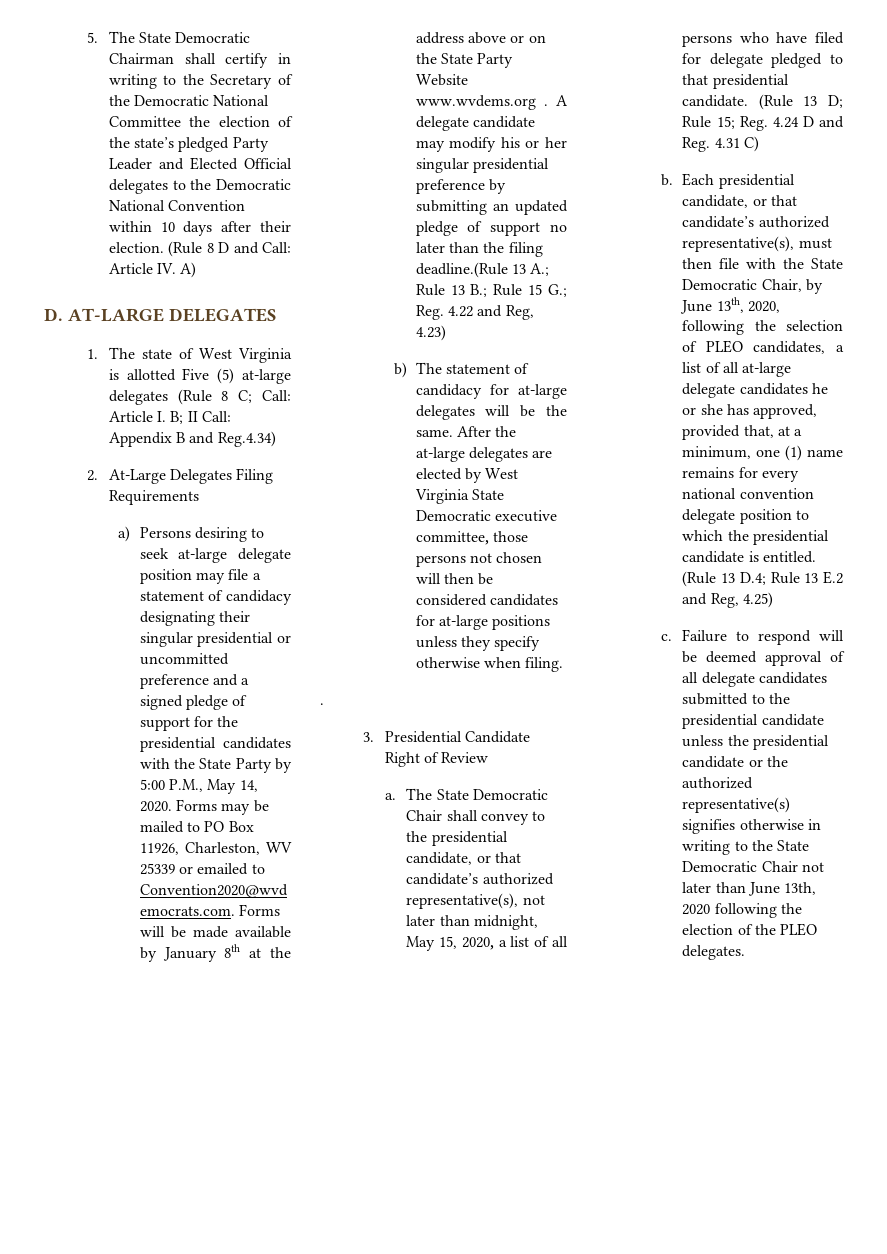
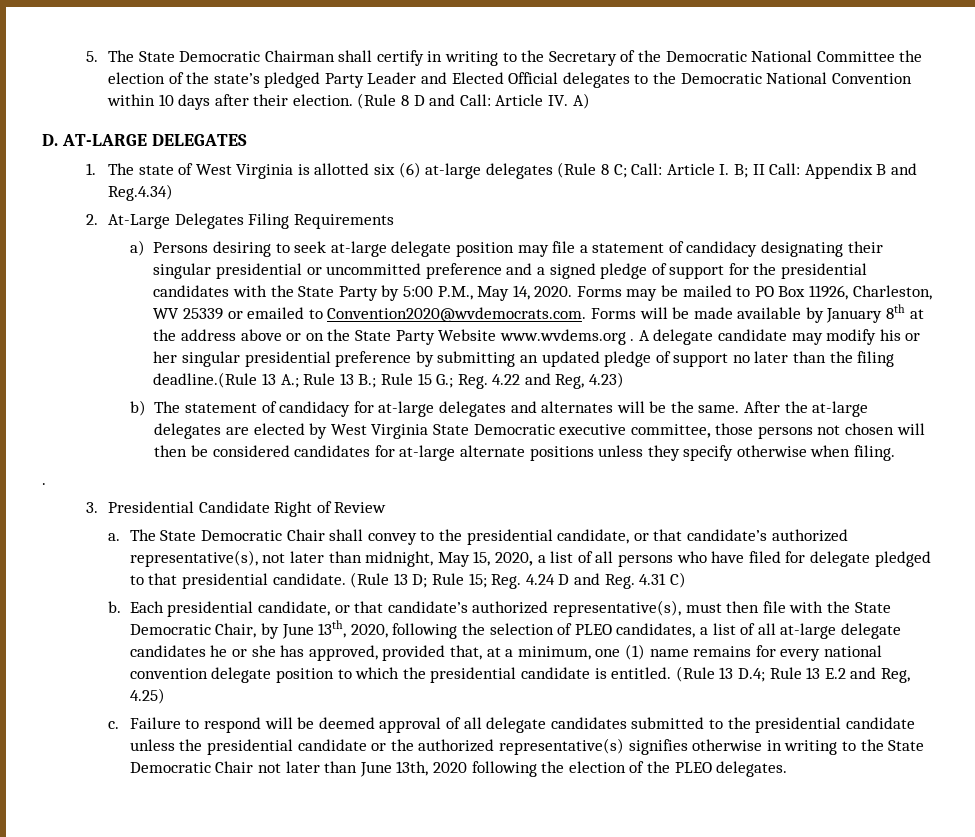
[182,368,235,384] Five (5) -> [374,162,421,178] six (6)
(475, 412) none -> [510,401,614,413] and alternates
(489, 622) none -> [459,445,525,457] alternate

